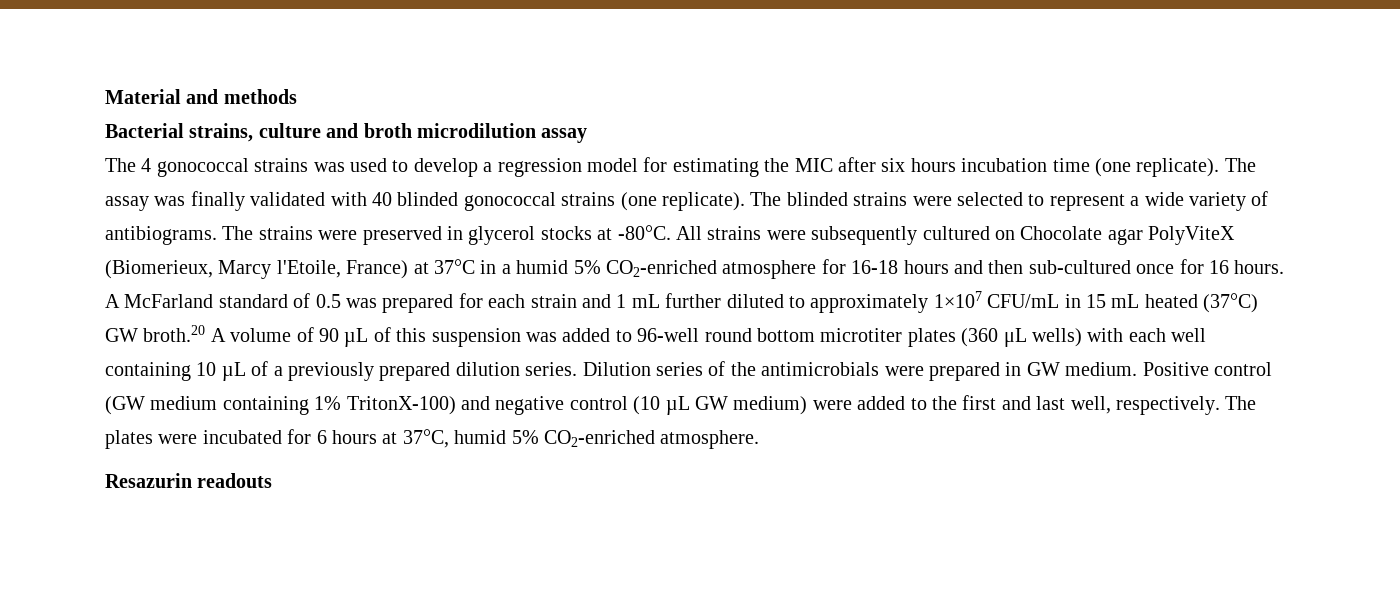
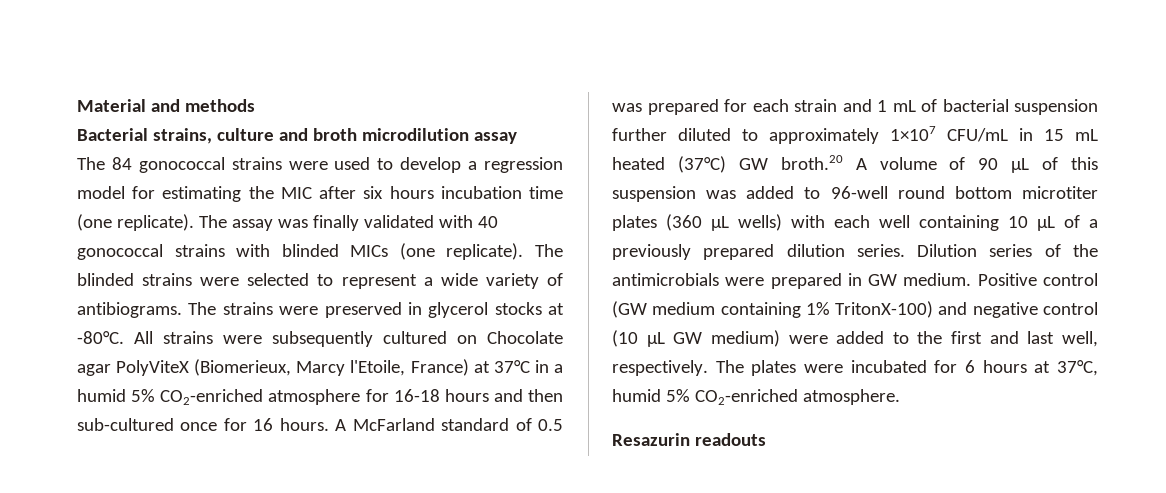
[141,158,345,177] 4 gonococcal strains was -> [111,157,328,173] 84 gonococcal strains were
[397,192,616,211] blinded gonococcal strains -> [77,244,389,260] gonococcal strains with blinded MICs
(660, 301) none -> [921,99,1098,115] of bacterial suspension

